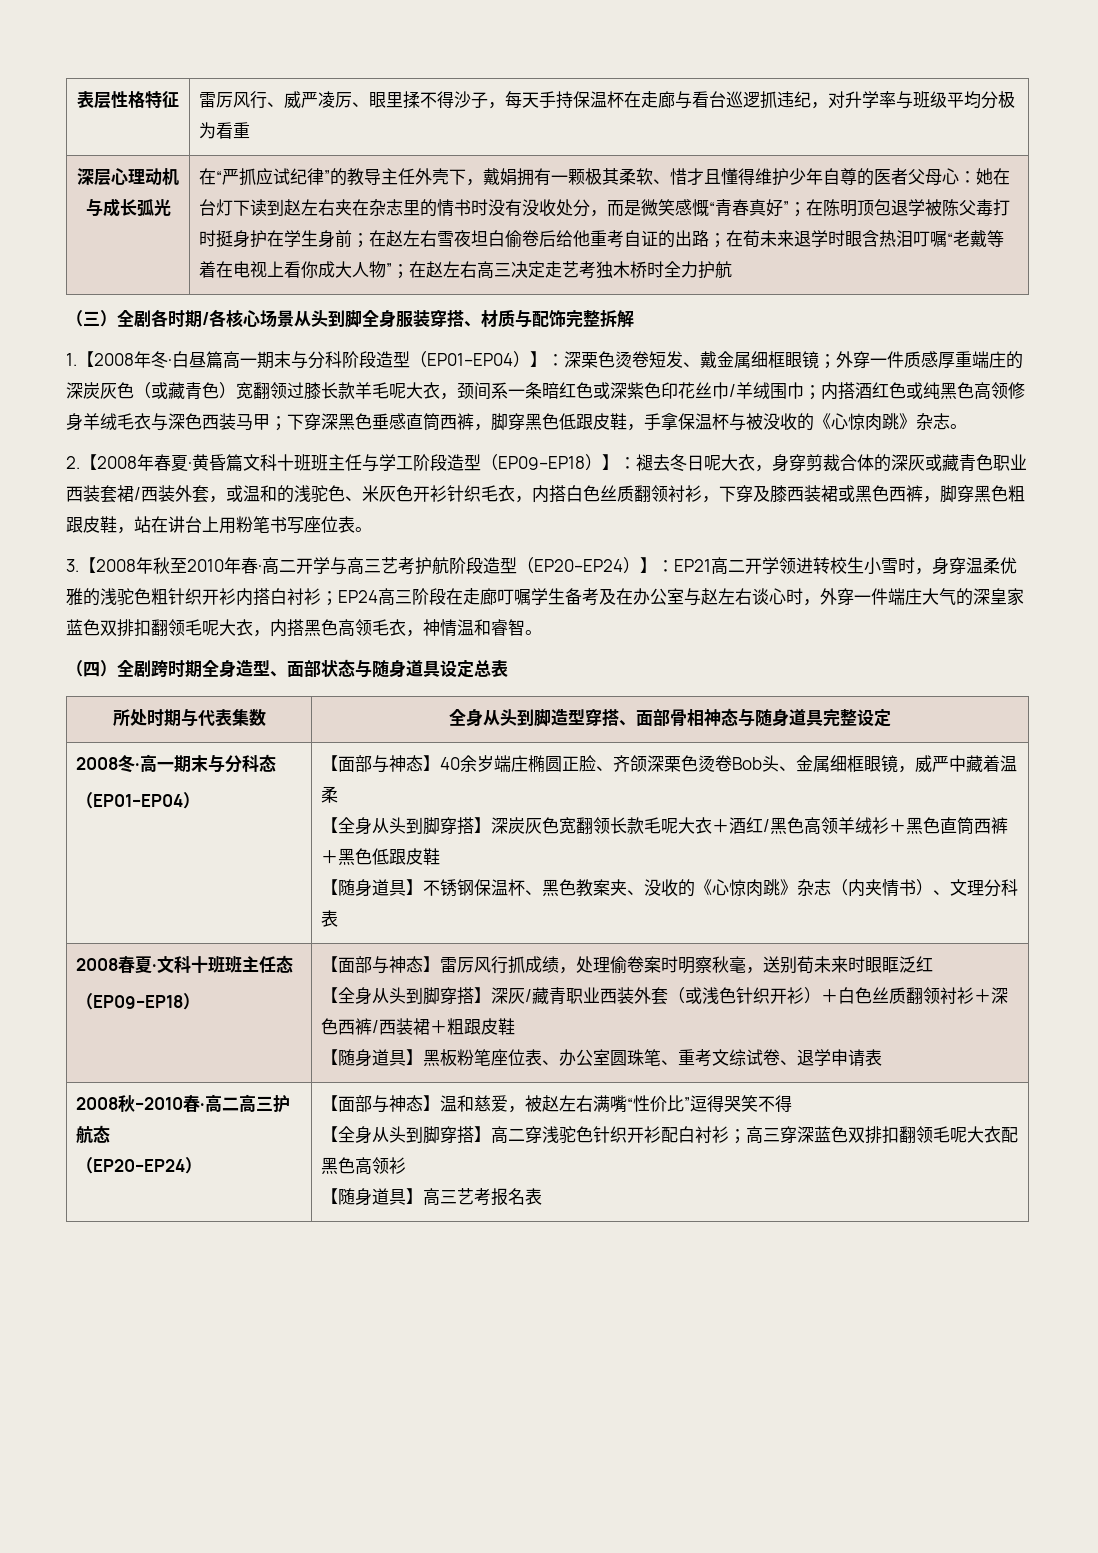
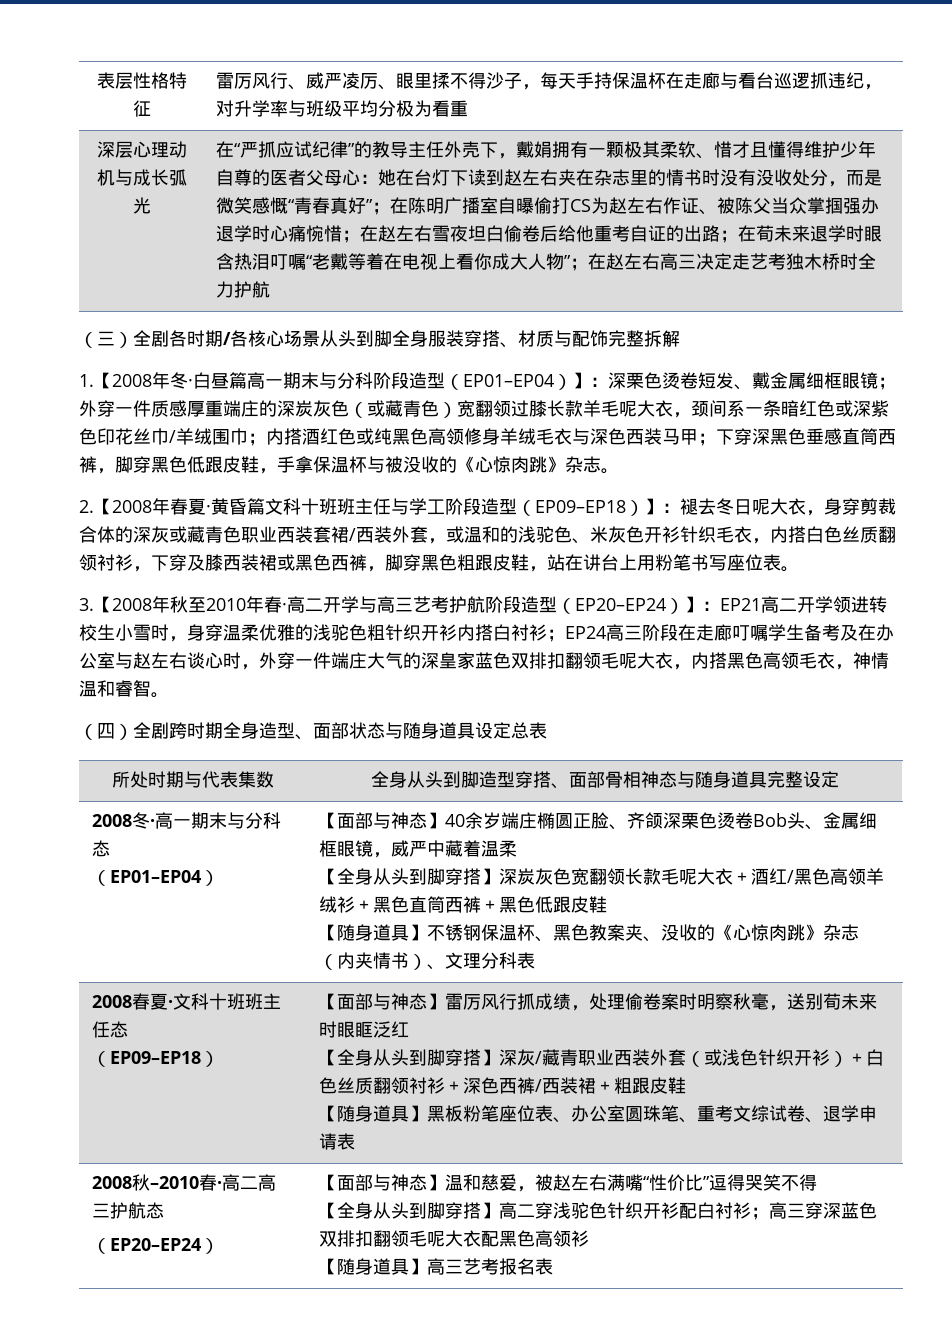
[857,199,1011,217] [199,230,353,248] 顶包退学被陈父毒打时挺身护在学生身前 -> [444,197,880,215] [216,225,343,242] 广播室自曝偷打CS为赵左右作证、被陈父当众掌掴强办退学时心痛惋惜

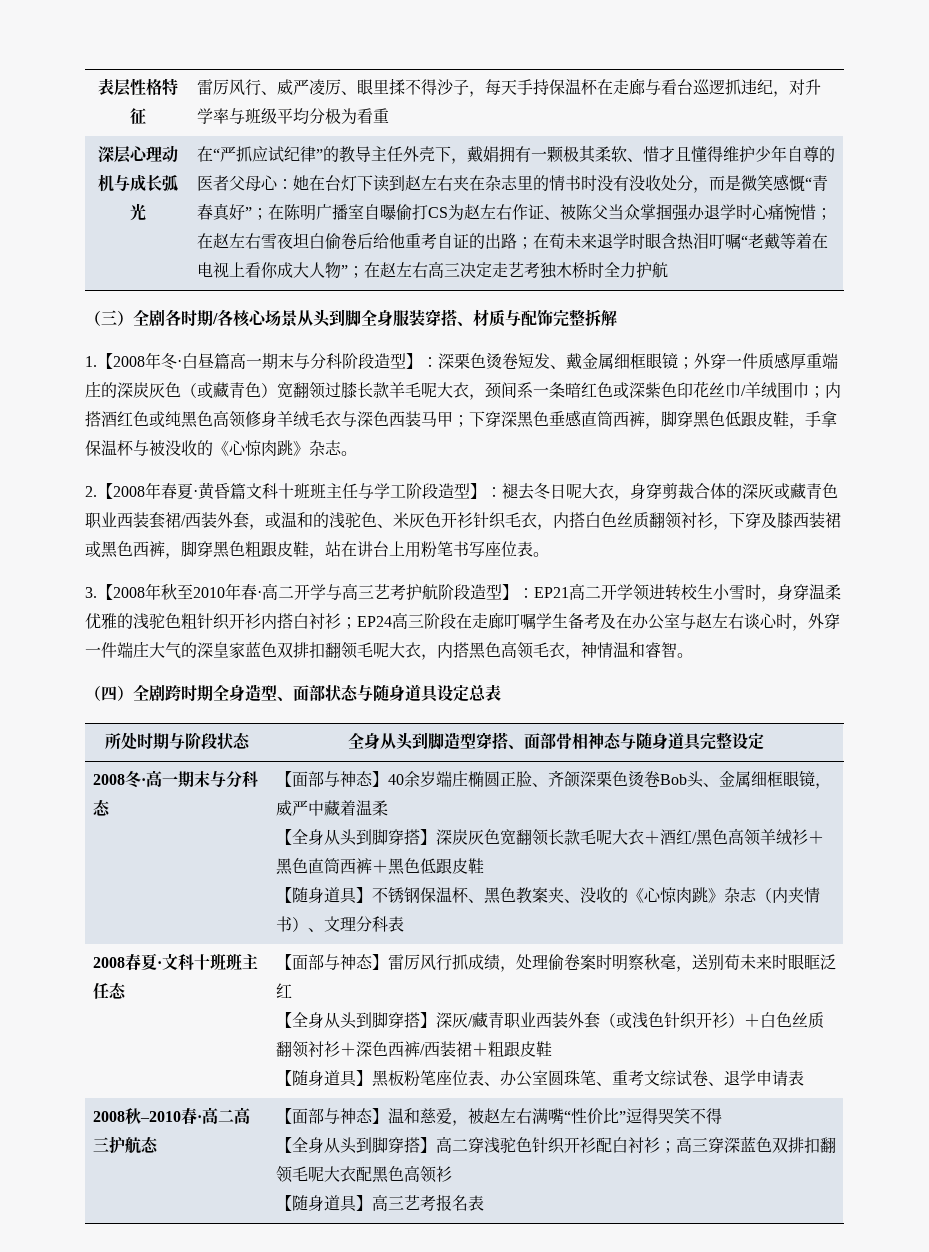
[445,374,572,390] （EP01–EP04） -> (406, 361) none
[517,500,644,516] （EP09–EP18） -> (470, 491) none
[557,598,684,614] （EP20–EP24） -> (502, 592) none
[202,771,274,788] 代表集数 -> [185,732,251,749] 阶段状态
[92,870,220,886] // （EP01–EP04） -> (111, 807) none
[92,1051,220,1067] // （EP09–EP18） -> (127, 990) none
[92,1238,220,1254] // （EP20–EP24） -> (159, 1144) none

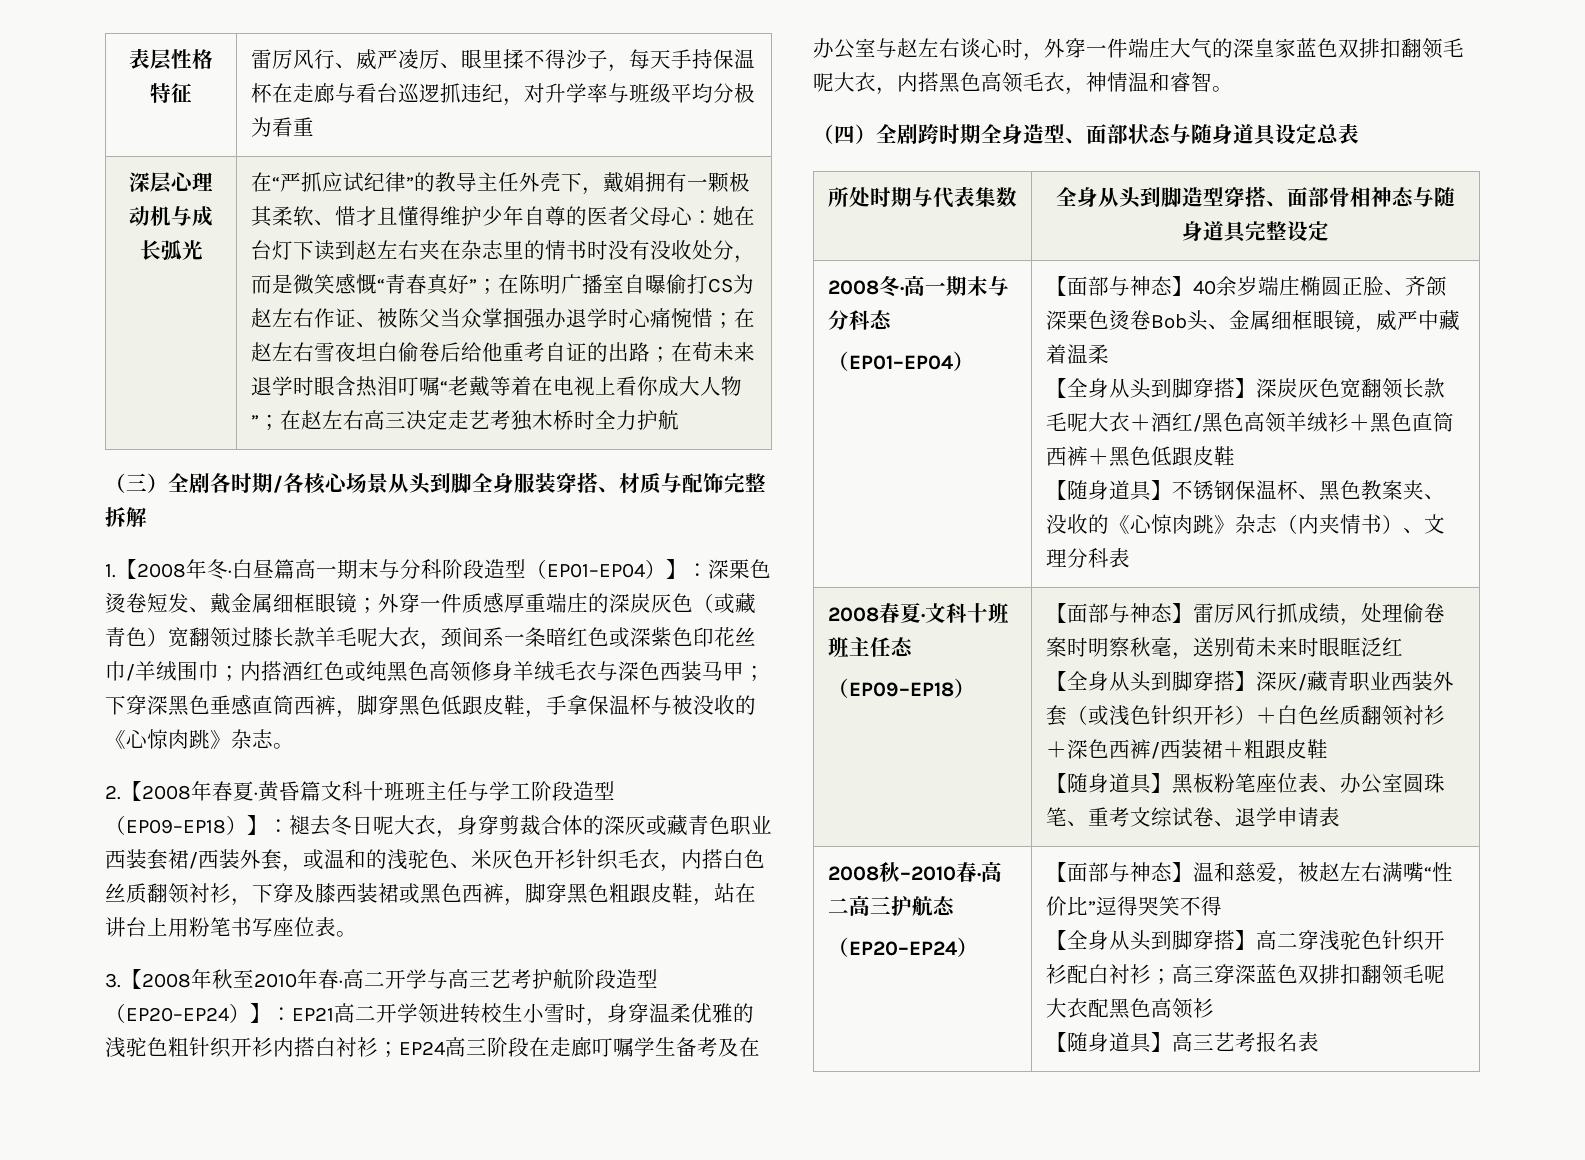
(406, 361) none -> [526,559,666,579] （EP01–EP04）
(470, 491) none -> [105,815,247,835] （EP09–EP18）
(502, 592) none -> [105,1003,250,1023] （EP20–EP24）
[185,732,251,749] 阶段状态 -> [933,186,1017,208] 代表集数
(111, 807) none -> [827,351,974,371] // （EP01–EP04）
(127, 990) none -> [827,678,975,698] // （EP09–EP18）
(159, 1144) none -> [827,937,978,957] // （EP20–EP24）

